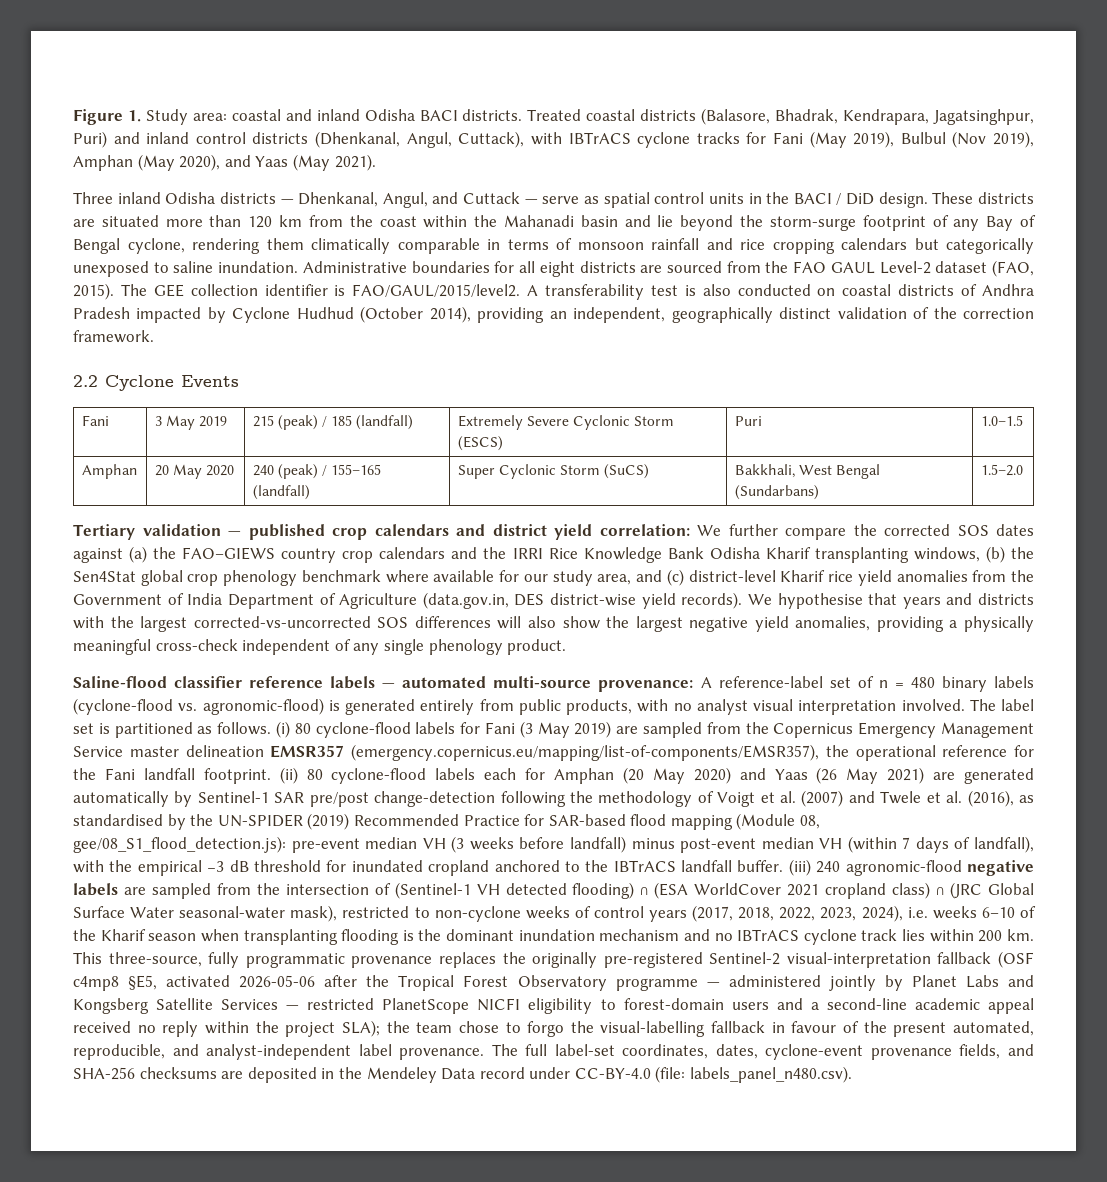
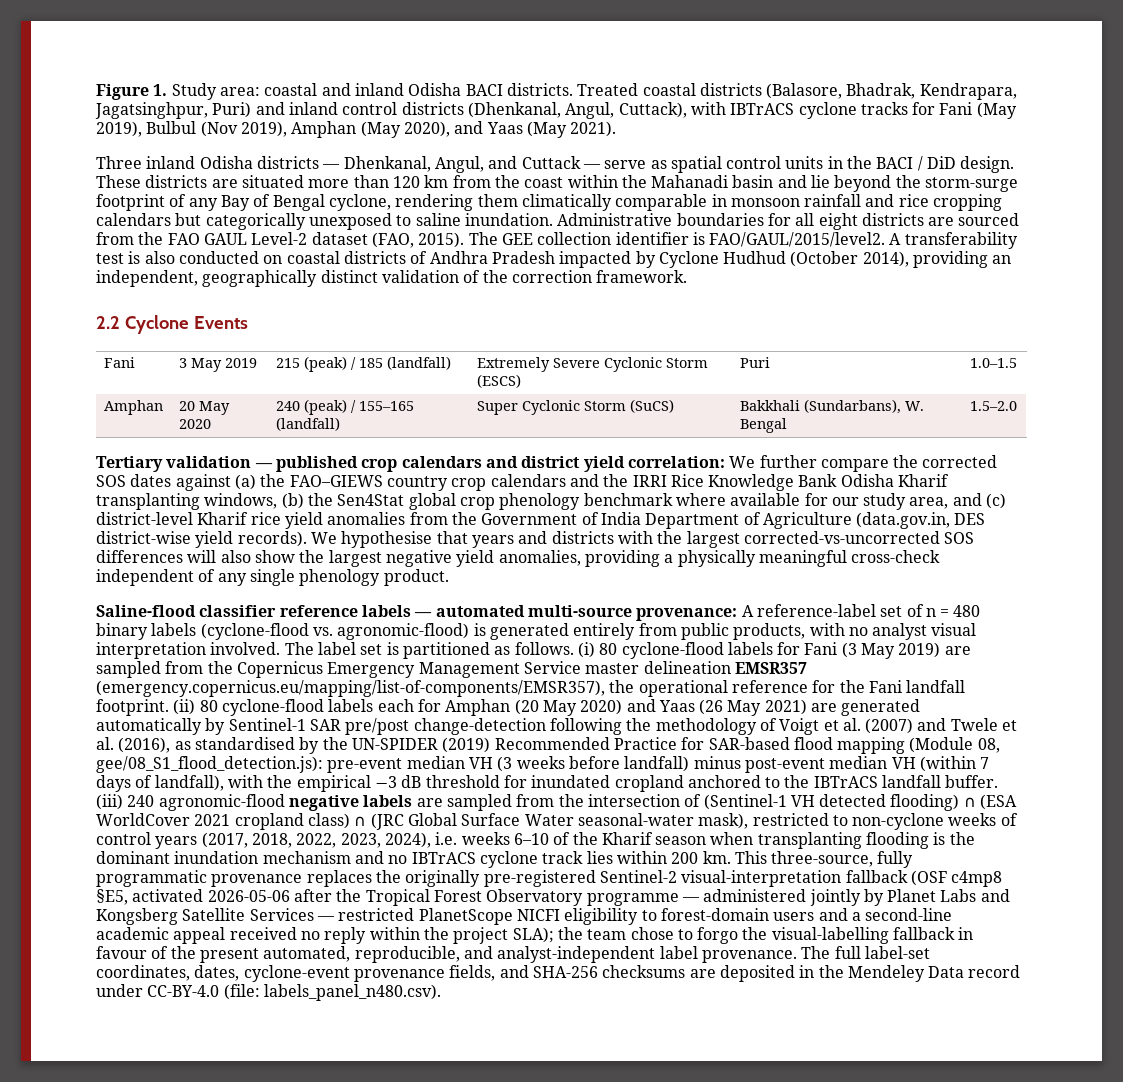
[507,238,572,250] terms of -> (727, 200) none
[734,464,881,479] [734,485,819,500] Bakkhali, West Bengal (Sundarbans) -> [739,399,924,414] [739,418,787,433] Bakkhali (Sundarbans), W. Bengal

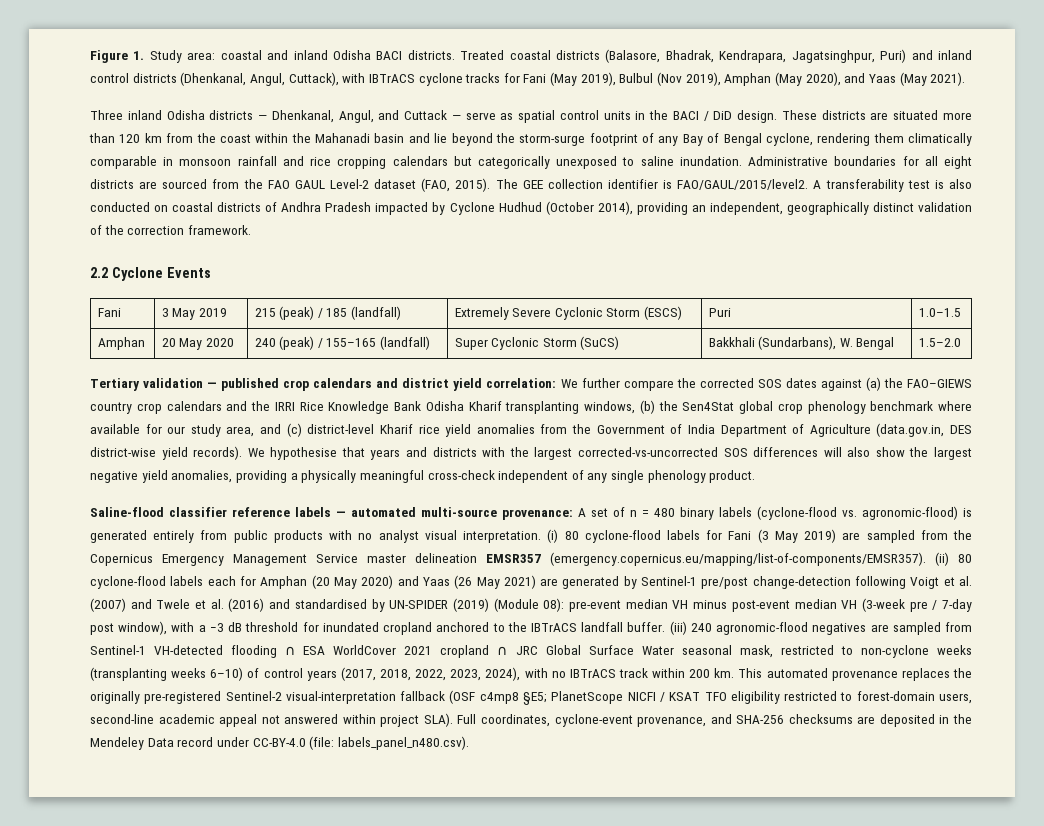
[756,604,876,617] reference-label -> (586, 512) none
[733,623,806,640] products, -> [273,530,323,543] products
[96,642,574,659] interpretation involved. The label set is partitioned as follows. -> [463,531,542,543] interpretation.
[96,680,966,697] [96,699,169,716] (emergency.copernicus.eu/mapping/list-of-components/EMSR357), the operational reference for the Fani landfall footprint. -> [550,552,926,566] (emergency.copernicus.eu/mapping/list-of-components/EMSR357).
[96,718,202,735] automatically -> (620, 582) none
[309,719,341,731] SAR -> (698, 581) none
[626,718,777,735] the methodology of -> (907, 582) none
[118,737,191,753] (2016), as -> [228,598,291,612] (2016) and
[322,737,348,750] the -> (385, 605) none
[494,737,1000,754] [96,756,990,773] [96,775,371,792] Recommended Practice for SAR-based flood mapping (Module 08, gee/08_S1_flood_detection.js): pre-event median VH (3 weeks before landfall) minus post-event median VH (within 7 days of landfall), with the empirical -> [493,598,972,612] [90,621,206,635] (Module 08): pre-event median VH minus post-event median VH (3-week pre / 7-day post window), with a
[288,794,1018,811] [96,813,404,830] negative labels are sampled from the intersection of (Sentinel-1 VH detected flooding) ∩ (ESA WorldCover 2021 cropland class) ∩ (JRC -> [812,622,973,635] [90,645,538,658] negatives are sampled from Sentinel-1 VH-detected flooding ∩ ESA WorldCover 2021 cropland ∩ JRC
[577,813,749,829] seasonal-water mask), -> [681,645,773,658] seasonal mask,
(997, 819) none -> [90,667,244,681] (transplanting weeks 6–10)
[435,832,975,849] [96,851,613,868] i.e. weeks 6–10 of the Kharif season when transplanting flooding is the dominant inundation mechanism and no IBTrACS cyclone track lies -> [524,668,648,678] with no IBTrACS track
[771,851,914,868] [96,870,207,887] three-source, fully programmatic -> [766,668,828,678] automated
[96,889,1010,906] [96,908,953,925] [96,927,974,944] [96,946,930,963] [96,965,496,982] §E5, activated 2026-05-06 after the Tropical Forest Observatory programme — administered jointly by Planet Labs and Kongsberg Satellite Services — restricted PlanetScope NICFI eligibility to forest-domain users and a second-line academic appeal received no reply within the project SLA); the team chose to forgo the visual-labelling fallback in favour of the present automated, reproducible, and analyst-independent label provenance. The full label-set coordinates, dates, cyclone-event provenance fields, -> [523,691,972,705] [90,713,707,727] §E5; PlanetScope NICFI / KSAT TFO eligibility restricted to forest-domain users, second-line academic appeal not answered within project SLA). Full coordinates, cyclone-event provenance,

